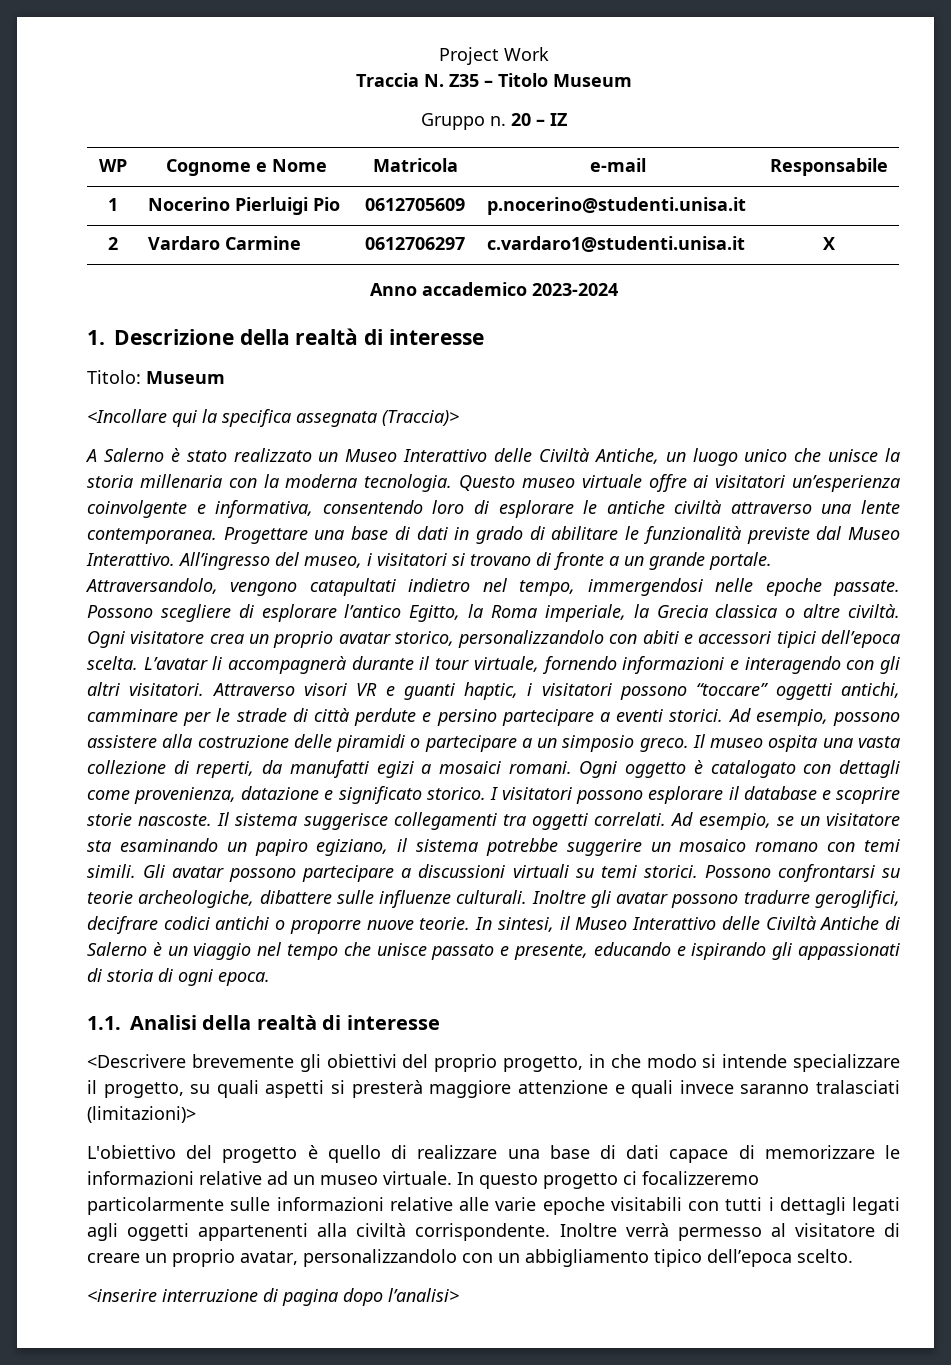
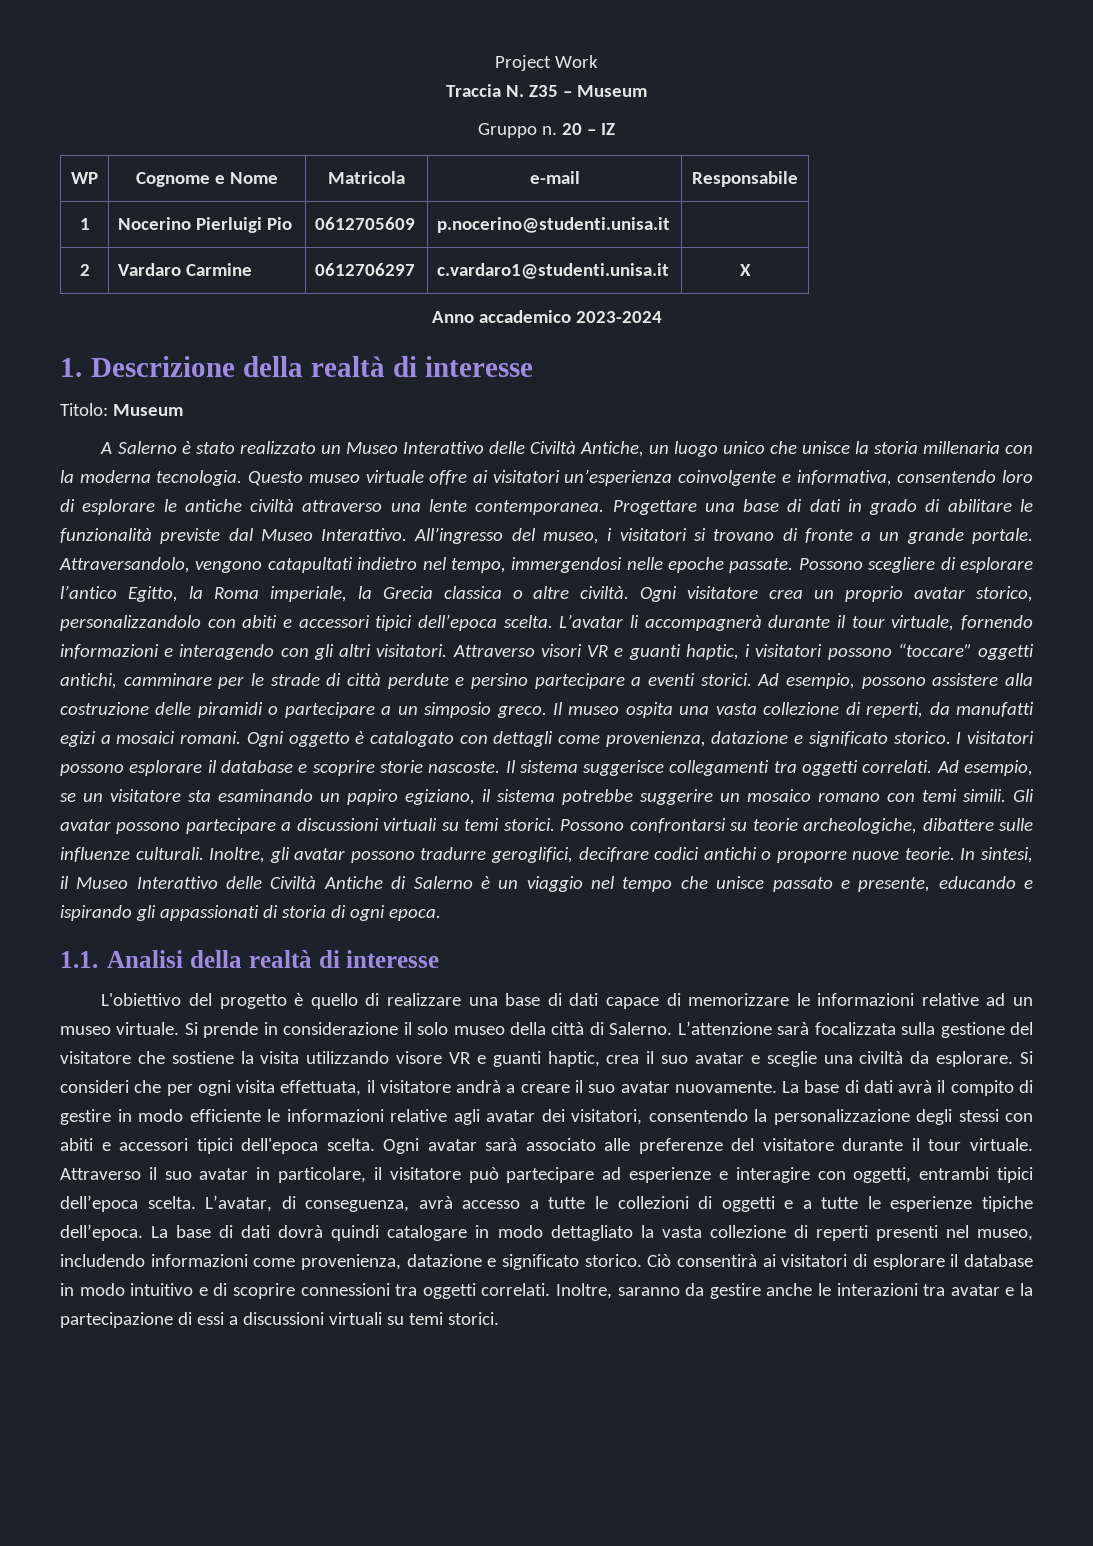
[497,73,548,87] Titolo -> (572, 94) none
[87,409,459,427] // <Incollare qui la specifica assegnata (Traccia)> -> (183, 410) none
[531,890,586,904] Inoltre -> [209,847,266,863] Inoltre,
[87,1054,901,1072] [87,1080,901,1098] [87,1106,196,1123] // <Descrivere brevemente gli obiettivi del proprio progetto, in che modo si intende specializzare il progetto, su quali aspetti si presterà maggiore attenzione e quali invece saranno tralasciati (limitazioni)> -> (440, 959) none
[457,1171,759,1189] [87,1197,900,1215] [87,1223,901,1241] [87,1249,853,1267] [87,1288,459,1306] In questo progetto ci focalizzeremo particolarmente sulle informazioni relative alle varie epoche visitabili con tutti i dettagli legati agli oggetti appartenenti alla civiltà corrispondente. Inoltre verrà permesso al visitatore di creare un proprio avatar, personalizzandolo con un abbigliamento tipico dell’epoca scelto. // <inserire interruzione di pagina dopo l’analisi> -> [184,1021,1034,1038] [60,1051,1034,1067] [60,1080,1033,1096] [60,1109,1033,1125] [60,1138,1033,1154] [60,1167,1034,1183] [60,1195,1033,1212] [60,1224,1033,1241] [60,1254,1033,1270] [60,1283,1034,1299] [60,1312,499,1328] Si prende in considerazione il solo museo della città di Salerno. L’attenzione sarà focalizzata sulla gestione del visitatore che sostiene la visita utilizzando visore VR e guanti haptic, crea il suo avatar e sceglie una civiltà da esplorare. Si consideri che per ogni visita effettuata, il visitatore andrà a creare il suo avatar nuovamente. La base di dati avrà il compito di gestire in modo efficiente le informazioni relative agli avatar dei visitatori, consentendo la personalizzazione degli stessi con abiti e accessori tipici dell'epoca scelta. Ogni avatar sarà associato alle preferenze del visitatore durante il tour virtuale. Attraverso il suo avatar in particolare, il visitatore può partecipare ad esperienze e interagire con oggetti, entrambi tipici dell’epoca scelta. L’avatar, di conseguenza, avrà accesso a tutte le collezioni di oggetti e a tutte le esperienze tipiche dell’epoca. La base di dati dovrà quindi catalogare in modo dettagliato la vasta collezione di reperti presenti nel museo, includendo informazioni come provenienza, datazione e significato storico. Ciò consentirà ai visitatori di esplorare il database in modo intuitivo e di scoprire connessioni tra oggetti correlati. Inoltre, saranno da gestire anche le interazioni tra avatar e la partecipazione di essi a discussioni virtuali su temi storici.

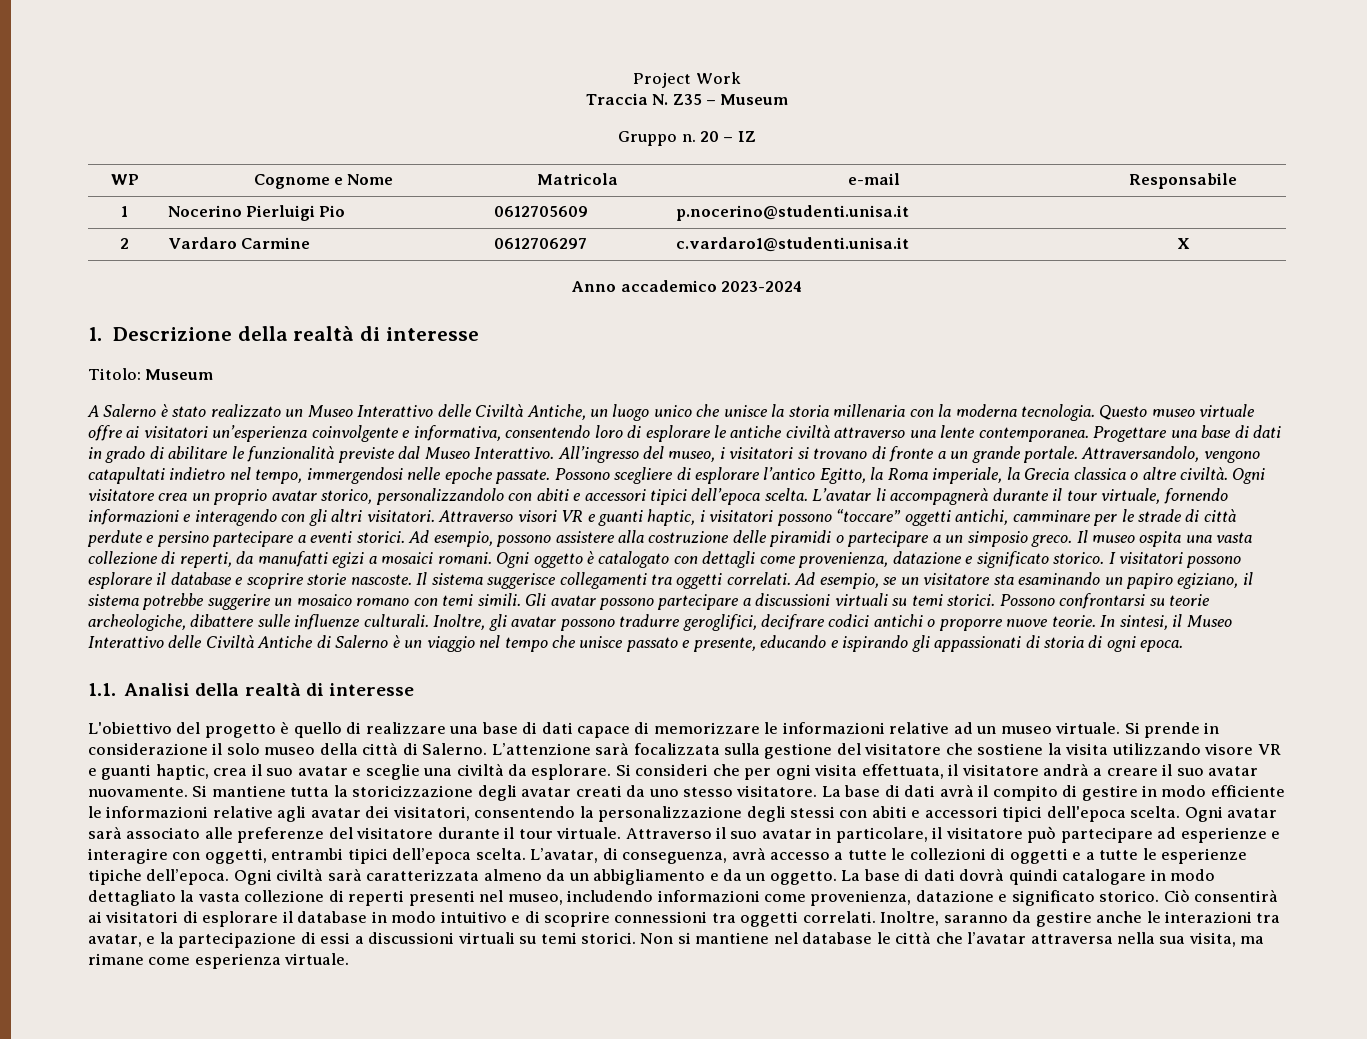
(777, 1087) none -> [192,785,818,801] Si mantiene tutta la storicizzazione degli avatar creati da uno stesso visitatore.
(143, 1232) none -> [233,868,837,885] Ogni civiltà sarà caratterizzata almeno da un abbigliamento e da un oggetto.
[950,1284,1000,1296] avatar -> [88,934,142,947] avatar,
(499, 1318) none -> [640,931,1265,947] [88,953,350,969] Non si mantiene nel database le città che l’avatar attraversa nella sua visita, ma rimane come esperienza virtuale.

